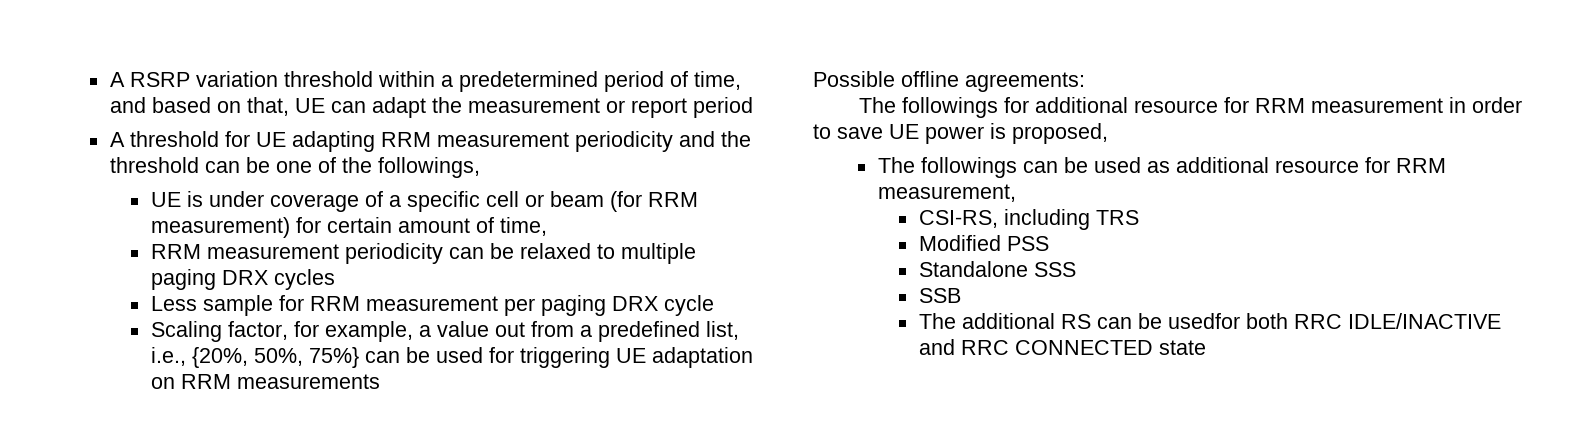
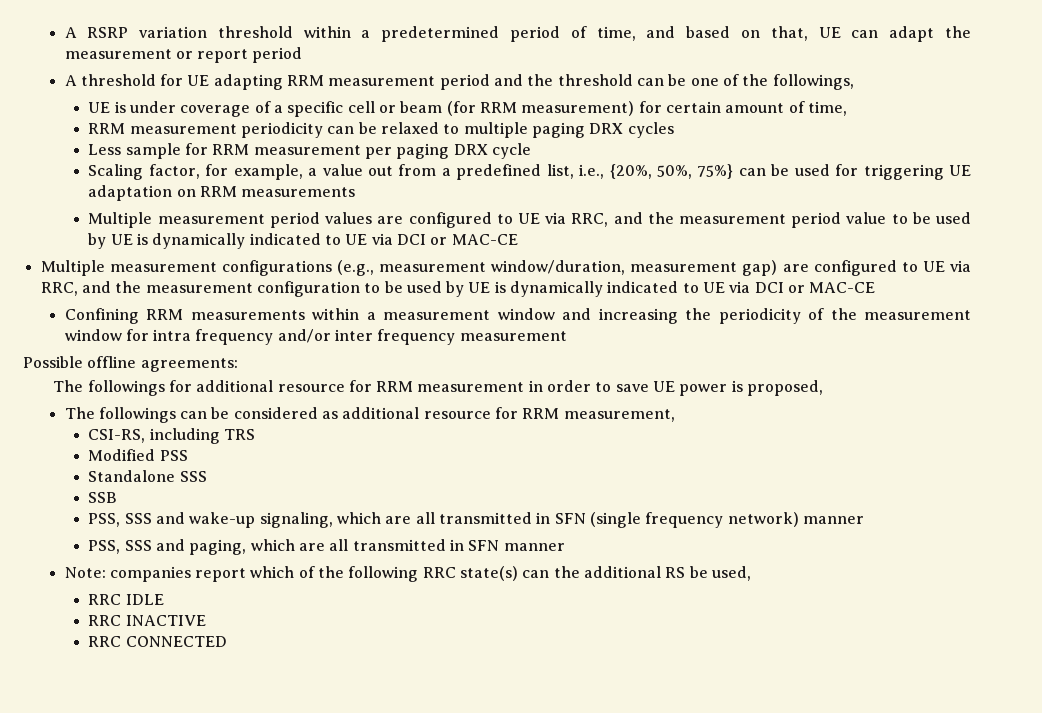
[574,131,673,152] periodicity -> [439,74,490,90] period
(380, 381) none -> [88,212,971,228] [88,233,518,249] [40,260,972,276] [40,281,876,297] [64,308,971,324] [64,329,567,345] // Multiple measurement period values are configured to UE via RRC, and the measurement period value to be used by UE is dynamically indicated to UE via DCI or MAC-CE // Multiple measurement configurations (e.g., measurement window/duration, measurement gap) are configured to UE via RRC, and the measurement configuration to be used by UE is dynamically indicated to UE via DCI or MAC-CE // Confining RRM measurements within a measurement window and increasing the periodicity of the measurement window for intra frequency and/or inter frequency measurement
[1093,157,1141,173] used -> [233,407,318,419] considered
[918,313,1501,329] [918,339,955,355] The additional RS can be usedfor both RRC IDLE/INACTIVE and -> [88,512,864,528] [88,539,565,555] [64,566,752,582] [88,594,164,605] [88,615,206,626] PSS, SSS and wake-up signaling, which are all transmitted in SFN (single frequency network) manner // PSS, SSS and paging, which are all transmitted in SFN manner // Note: companies report which of the following RRC state(s) can the additional RS be used, // RRC IDLE // RRC INACTIVE //
[1158,340,1206,355] state -> (227, 641) none

